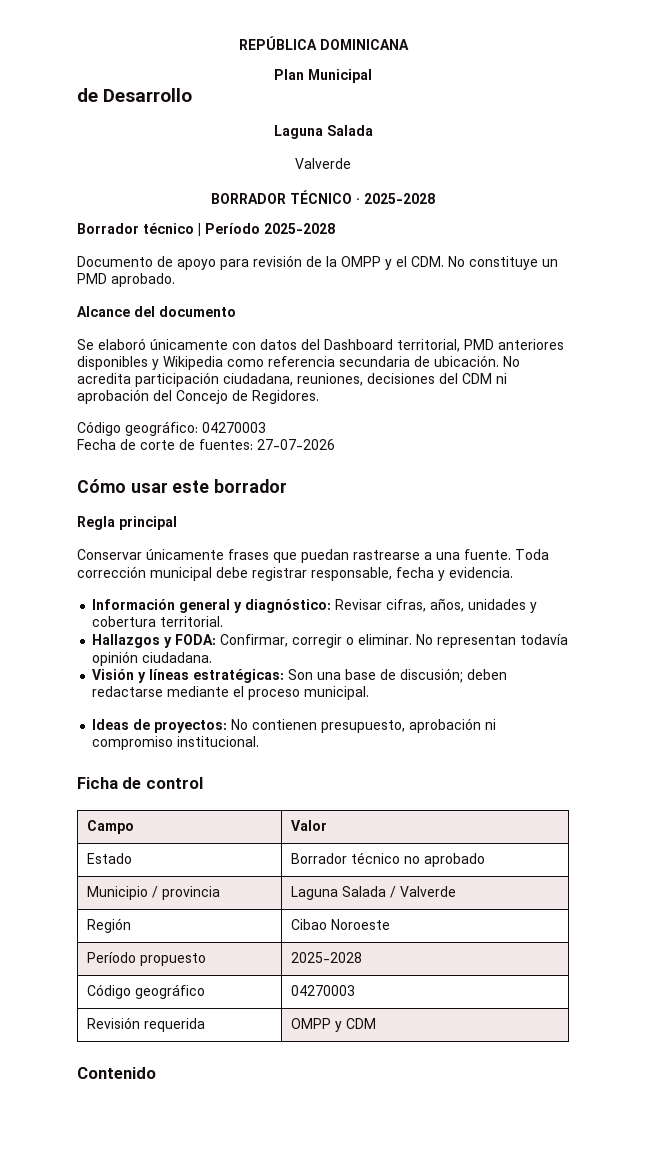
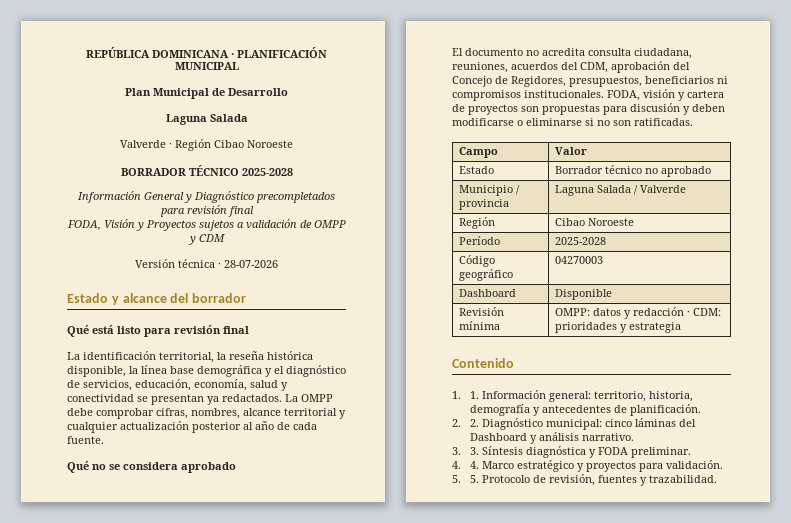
(409, 44) none -> [231,47,327,58] [174,62,239,70] · PLANIFICACIÓN MUNICIPAL
(372, 76) // -> (209, 93) none
(351, 163) none -> [169,139,293,151] · Región Cibao Noroeste
[356,193,435,204] [77,223,335,236] [77,255,558,270] [77,273,175,287] [77,306,236,317] [77,338,564,352] [77,355,520,370] [77,372,507,387] [77,389,319,404] [77,421,266,436] [77,439,335,450] [77,479,288,493] [77,516,177,530] [77,549,549,563] [77,566,513,581] [92,598,538,613] [92,616,224,627] [92,634,569,648] [92,651,213,666] [92,668,508,683] [92,686,370,700] [92,718,497,733] [92,736,260,750] [77,777,203,789] · 2025-2028 // Borrador técnico | Período 2025-2028 // Documento de apoyo para revisión de la OMPP y el CDM. No constituye un PMD aprobado. // Alcance del documento // Se elaboró únicamente con datos del Dashboard territorial, PMD anteriores disponibles y Wikipedia como referencia secundaria de ubicación. No acredita participación ciudadana, reuniones, decisiones del CDM ni aprobación del Concejo de Regidores. // Código geográfico: 04270003 // Fecha de corte de fuentes: 27-07-2026 // Cómo usar este borrador // Regla principal // Conservar únicamente frases que puedan rastrearse a una fuente. Toda corrección municipal debe registrar responsable, fecha y evidencia. // Información general y diagnóstico: Revisar cifras, años, unidades y cobertura territorial. // Hallazgos y FODA: Confirmar, corregir o eliminar. No representan todavía opinión ciudadana. // Visión y líneas estratégicas: Son una base de discusión; deben redactarse mediante el proceso municipal. // Ideas de proyectos: No contienen presupuesto, aprobación ni compromiso institucional. // Ficha de control -> [241,168,293,176] [77,191,335,203] [159,205,254,217] [66,219,346,231] [187,234,225,245] [135,259,278,268] [67,293,247,305] [67,325,249,337] [67,351,313,363] [67,365,346,377] [67,379,288,391] [67,394,333,405] [67,408,346,419] [67,421,317,433] [67,436,104,444] [67,461,236,473] [452,48,692,59] [452,61,690,73] [452,76,728,87] [452,89,724,101] [452,103,725,115] [452,118,693,126] 2025-2028 // Información General y Diagnóstico precompletados para revisión final // FODA, Visión y Proyectos sujetos a validación de OMPP y CDM // Versión técnica · 28-07-2026 // Estado y alcance del borrador // Qué está listo para revisión final // La identificación territorial, la reseña histórica disponible, la línea base demográfica y el diagnóstico de servicios, educación, economía, salud y conectividad se presentan ya redactados. La OMPP debe comprobar cifras, nombres, alcance territorial y cualquier actualización posterior al año de cada fuente. // Qué no se considera aprobado // El documento no acredita consulta ciudadana, reuniones, acuerdos del CDM, aprobación del Concejo de Regidores, presupuestos, beneficiarios ni compromisos institucionales. FODA, visión y cartera de proyectos son propuestas para discusión y deben modificarse o eliminarse si no son ratificadas.
[139,953,206,966] propuesto -> (501, 240) none
(355, 990) none -> [459,289,517,297] [555,289,613,300] // Dashboard | Disponible
[143,1018,205,1032] [290,1018,376,1032] [77,1067,156,1079] requerida | OMPP y CDM // Contenido -> [459,321,501,330] [555,307,722,319] [555,322,682,333] [452,358,514,368] [452,390,694,402] [470,404,702,416] [452,418,697,430] [470,432,635,444] [452,446,692,458] [452,460,724,472] [452,474,718,486] mínima | OMPP: datos y redacción · CDM: prioridades y estrategia // Contenido // 1. 1. Información general: territorio, historia, demografía y antecedentes de planificación. // 2. 2. Diagnóstico municipal: cinco láminas del Dashboard y análisis narrativo. // 3. 3. Síntesis diagnóstica y FODA preliminar. // 4. 4. Marco estratégico y proyectos para validación. // 5. 5. Protocolo de revisión, fuentes y trazabilidad.

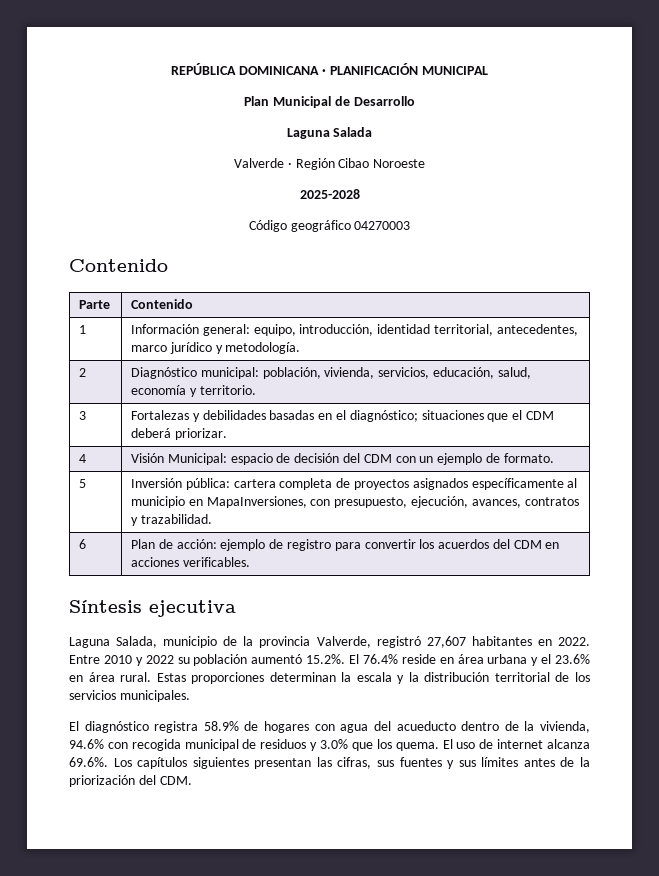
[120,165,293,176] [77,191,335,203] [159,205,254,217] [66,219,346,231] [187,234,225,245] [135,259,278,268] [67,293,247,305] [67,325,249,337] [67,351,313,363] [67,365,346,377] [67,379,288,391] [67,394,333,405] [67,408,346,419] [67,421,317,433] [67,436,104,444] [67,461,236,473] [452,48,692,59] [452,61,690,73] [452,76,728,87] [452,89,724,101] [452,103,725,115] [452,118,693,126] [459,147,499,158] [555,147,588,155] [459,166,495,174] [555,165,712,177] [459,185,521,196] [459,199,510,210] [555,185,687,196] [459,217,496,229] [555,218,635,226] [459,236,501,245] [555,237,607,245] [459,255,496,267] [459,269,514,281] [555,256,604,264] [459,289,517,297] [555,289,613,300] [459,307,505,316] [459,321,501,330] [555,307,722,319] [555,322,682,333] [452,358,514,368] [452,390,694,402] [470,404,702,416] [452,418,697,430] [470,432,635,444] [452,446,692,458] [452,460,724,472] [452,474,718,486] BORRADOR TÉCNICO 2025-2028 // Información General y Diagnóstico precompletados para revisión final // FODA, Visión y Proyectos sujetos a validación de OMPP y CDM // Versión técnica · 28-07-2026 // Estado y alcance del borrador // Qué está listo para revisión final // La identificación territorial, la reseña histórica disponible, la línea base demográfica y el diagnóstico de servicios, educación, economía, salud y conectividad se presentan ya redactados. La OMPP debe comprobar cifras, nombres, alcance territorial y cualquier actualización posterior al año de cada fuente. // Qué no se considera aprobado // El documento no acredita consulta ciudadana, reuniones, acuerdos del CDM, aprobación del Concejo de Regidores, presupuestos, beneficiarios ni compromisos institucionales. FODA, visión y cartera de proyectos son propuestas para discusión y deben modificarse o eliminarse si no son ratificadas. // Campo | Valor // Estado | Borrador técnico no aprobado // Municipio / provincia | Laguna Salada / Valverde // Región | Cibao Noroeste // Período | 2025-2028 // Código geográfico | 04270003 // Dashboard | Disponible // Revisión mínima | OMPP: datos y redacción · CDM: prioridades y estrategia // Contenido // 1. 1. Información general: territorio, historia, demografía y antecedentes de planificación. // 2. 2. Diagnóstico municipal: cinco láminas del Dashboard y análisis narrativo. // 3. 3. Síntesis diagnóstica y FODA preliminar. // 4. 4. Marco estratégico y proyectos para validación. // 5. 5. Protocolo de revisión, fuentes y trazabilidad. -> [299,189,360,199] [248,220,411,232] [69,259,168,272] [79,300,111,309] [131,299,194,309] [79,325,87,334] [131,324,578,336] [131,342,301,354] [79,368,87,377] [131,367,531,379] [131,385,256,397] [79,411,87,420] [131,410,554,422] [131,428,227,440] [79,454,87,463] [131,453,554,465] [79,479,87,488] [131,478,578,490] [131,496,579,508] [131,514,212,526] [79,539,87,549] [131,539,560,551] [131,557,250,567] [69,600,236,617] [69,636,590,648] [69,654,590,666] [69,672,591,684] [69,690,190,702] [69,721,591,733] [69,739,591,751] [69,757,590,769] [69,775,192,787] 2025-2028 // Código geográfico 04270003 // Contenido // Parte | Contenido // 1 | Información general: equipo, introducción, identidad territorial, antecedentes, marco jurídico y metodología. // 2 | Diagnóstico municipal: población, vivienda, servicios, educación, salud, economía y territorio. // 3 | Fortalezas y debilidades basadas en el diagnóstico; situaciones que el CDM deberá priorizar. // 4 | Visión Municipal: espacio de decisión del CDM con un ejemplo de formato. // 5 | Inversión pública: cartera completa de proyectos asignados específicamente al municipio en MapaInversiones, con presupuesto, ejecución, avances, contratos y trazabilidad. // 6 | Plan de acción: ejemplo de registro para convertir los acuerdos del CDM en acciones verificables. // Síntesis ejecutiva // Laguna Salada, municipio de la provincia Valverde, registró 27,607 habitantes en 2022. Entre 2010 y 2022 su población aumentó 15.2%. El 76.4% reside en área urbana y el 23.6% en área rural. Estas proporciones determinan la escala y la distribución territorial de los servicios municipales. // El diagnóstico registra 58.9% de hogares con agua del acueducto dentro de la vivienda, 94.6% con recogida municipal de residuos y 3.0% que los quema. El uso de internet alcanza 69.6%. Los capítulos siguientes presentan las cifras, sus fuentes y sus límites antes de la priorización del CDM.

